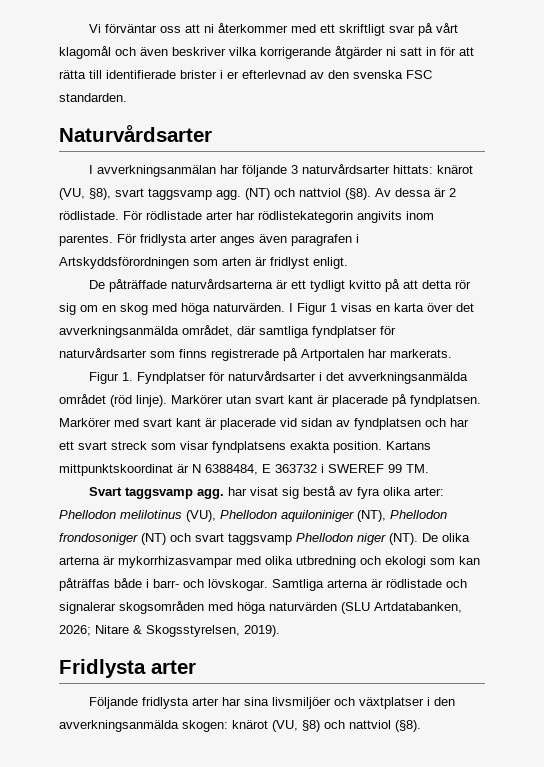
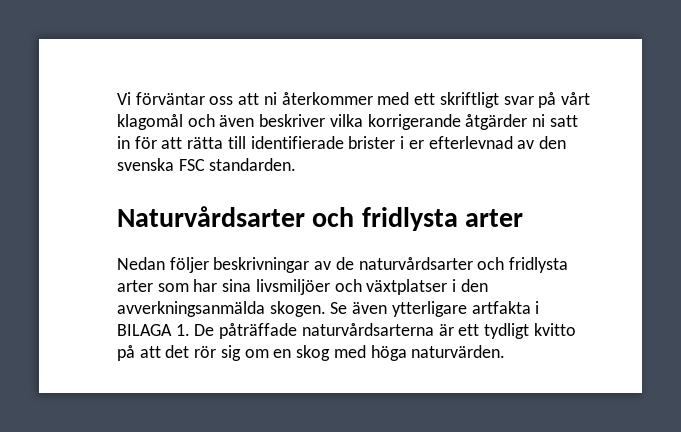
[89,164,474,177] [59,188,456,200] [59,211,434,223] [59,234,359,246] [59,257,348,269] // I avverkningsanmälan har följande 3 naturvårdsarter hittats: knärot (VU, §8), svart taggsvamp agg. (NT) och nattviol (§8). Av dessa är 2 rödlistade. För rödlistade arter har rödlistekategorin angivits inom parentes. För fridlysta arter anges även paragrafen i Artskyddsförordningen som arten är fridlyst enligt. // -> [312,207,524,231] [117,257,569,273] [117,279,488,295] [117,301,540,317] [117,324,190,336] och fridlysta arter // Nedan följer beskrivningar av de naturvårdsarter och fridlysta arter som har sina livsmiljöer och växtplatser i den avverkningsanmälda skogen. Se även ytterligare artfakta i BILAGA 1.
[422,280,453,289] detta -> [165,345,190,358] det
[289,303,474,315] [59,325,396,338] [59,348,452,361] [89,371,469,384] [59,394,481,407] [59,418,469,430] [59,441,431,453] [59,464,429,476] [89,486,445,499] [59,510,447,522] [59,533,470,545] [59,556,480,568] [59,578,467,591] [59,601,462,614] [59,625,280,637] [59,659,196,678] [89,697,456,709] [59,720,421,732] I Figur 1 visas en karta över det avverkningsanmälda området, där samtliga fyndplatser för naturvårdsarter som finns registrerade på Artportalen har markerats. // Figur 1. Fyndplatser för naturvårdsarter i det avverkningsanmälda området (röd linje). Markörer utan svart kant är placerade på fyndplatsen. Markörer med svart kant är placerade vid sidan av fyndplatsen och har ett svart streck som visar fyndplatsens exakta position. Kartans mittpunktskoordinat är N 6388484, E 363732 i SWEREF 99 TM. // Svart taggsvamp agg. har visat sig bestå av fyra olika arter: Phellodon melilotinus (VU), Phellodon aquiloniniger (NT), Phellodon frondosoniger (NT) och svart taggsvamp Phellodon niger (NT). De olika arterna är mykorrhizasvampar med olika utbredning och ekologi som kan påträffas både i barr- och lövskogar. Samtliga arterna är rödlistade och signalerar skogsområden med höga naturvärden (SLU Artdatabanken, 2026; Nitare & Skogsstyrelsen, 2019). // Fridlysta arter // Följande fridlysta arter har sina livsmiljöer och växtplatser i den avverkningsanmälda skogen: knärot (VU, §8) och nattviol (§8). -> (506, 351) none

